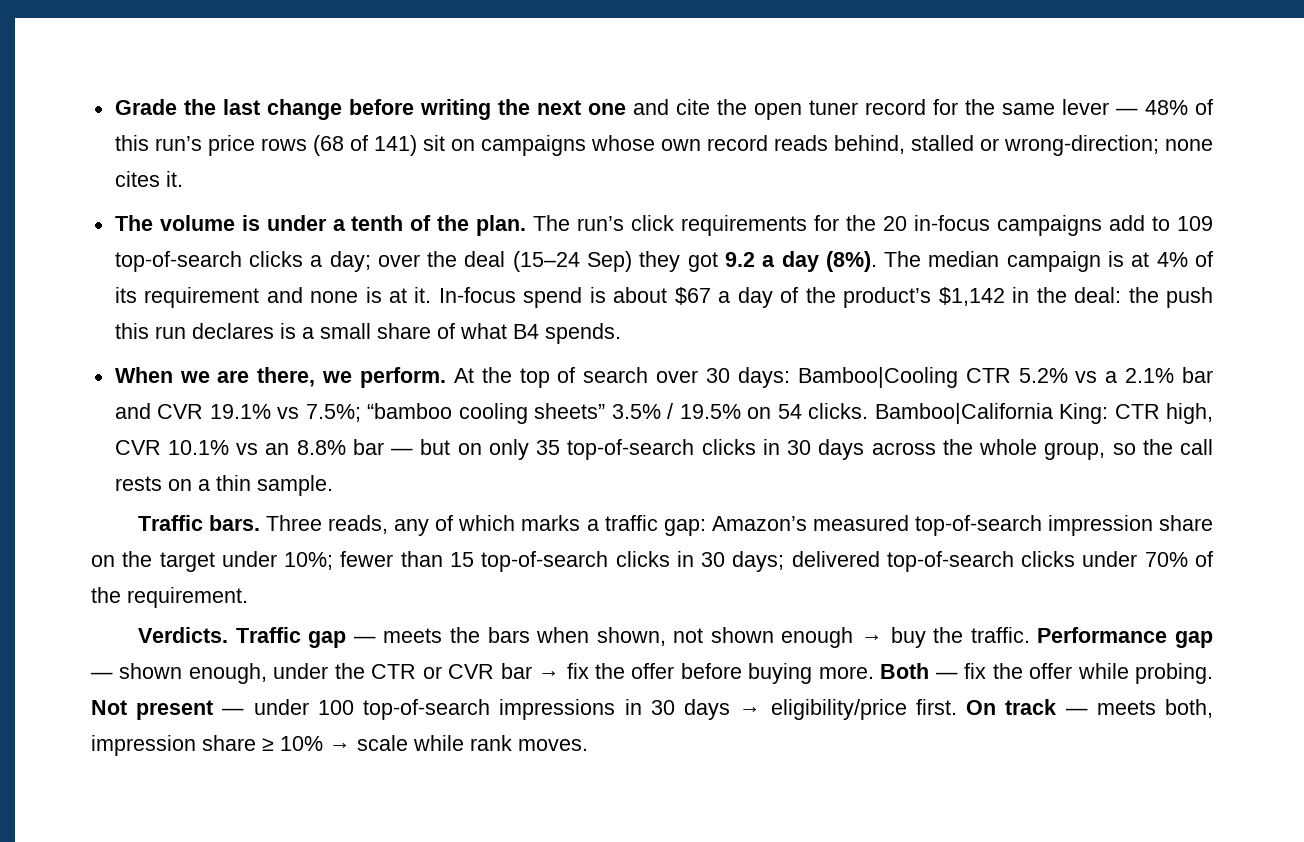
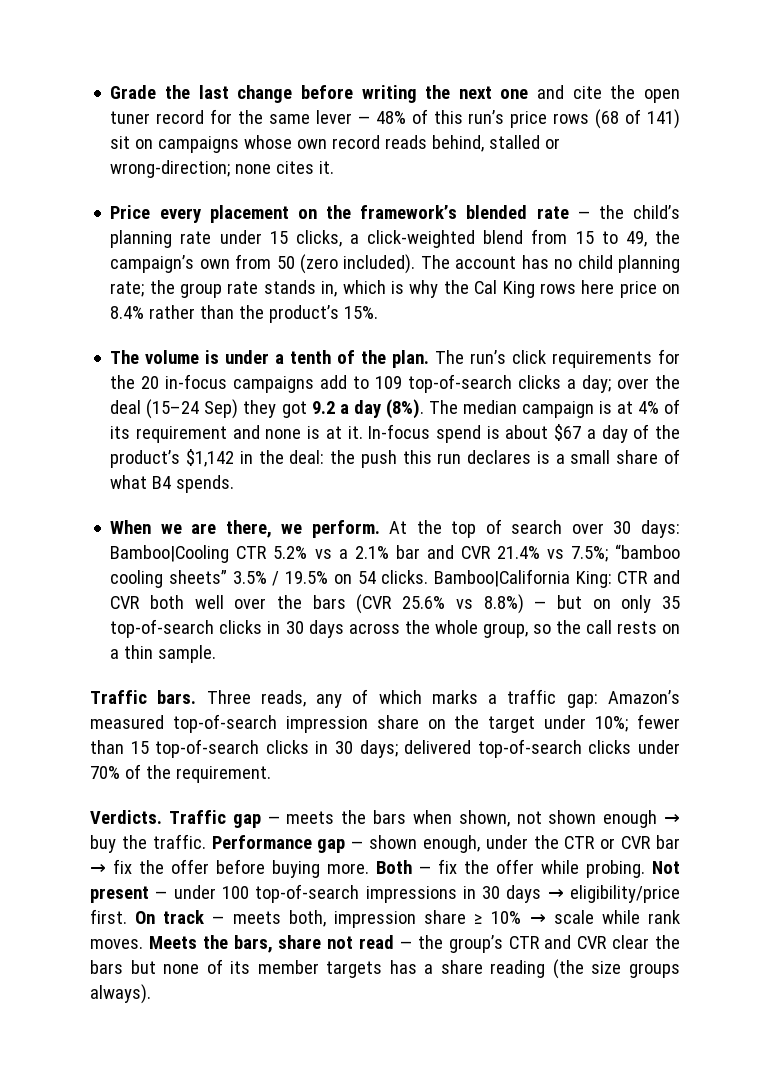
(183, 179) none -> [110,205,680,223] [110,229,680,248] [110,254,680,274] [110,280,680,298] [110,305,379,323] // Price every placement on the framework’s blended rate — the child’s planning rate under 15 clicks, a click-weighted blend from 15 to 49, the campaign’s own from 50 (zero included). The account has no child planning rate; the group rate stands in, which is why the Cal King rows here price on 8.4% rather than the product’s 15%.
[209,404,271,419] 19.1% -> [496,546,540,559] 21.4%
[1166,403,1214,424] [114,439,384,455] high, CVR 10.1% vs an 8.8% bar -> [653,570,680,584] [110,594,524,614] and CVR both well over the bars (CVR 25.6% vs 8.8%)
(588, 745) none -> [148,935,681,953] [90,959,681,979] [90,984,151,1004] Meets the bars, share not read — the group’s CTR and CVR clear the bars but none of its member targets has a share reading (the size groups always).

